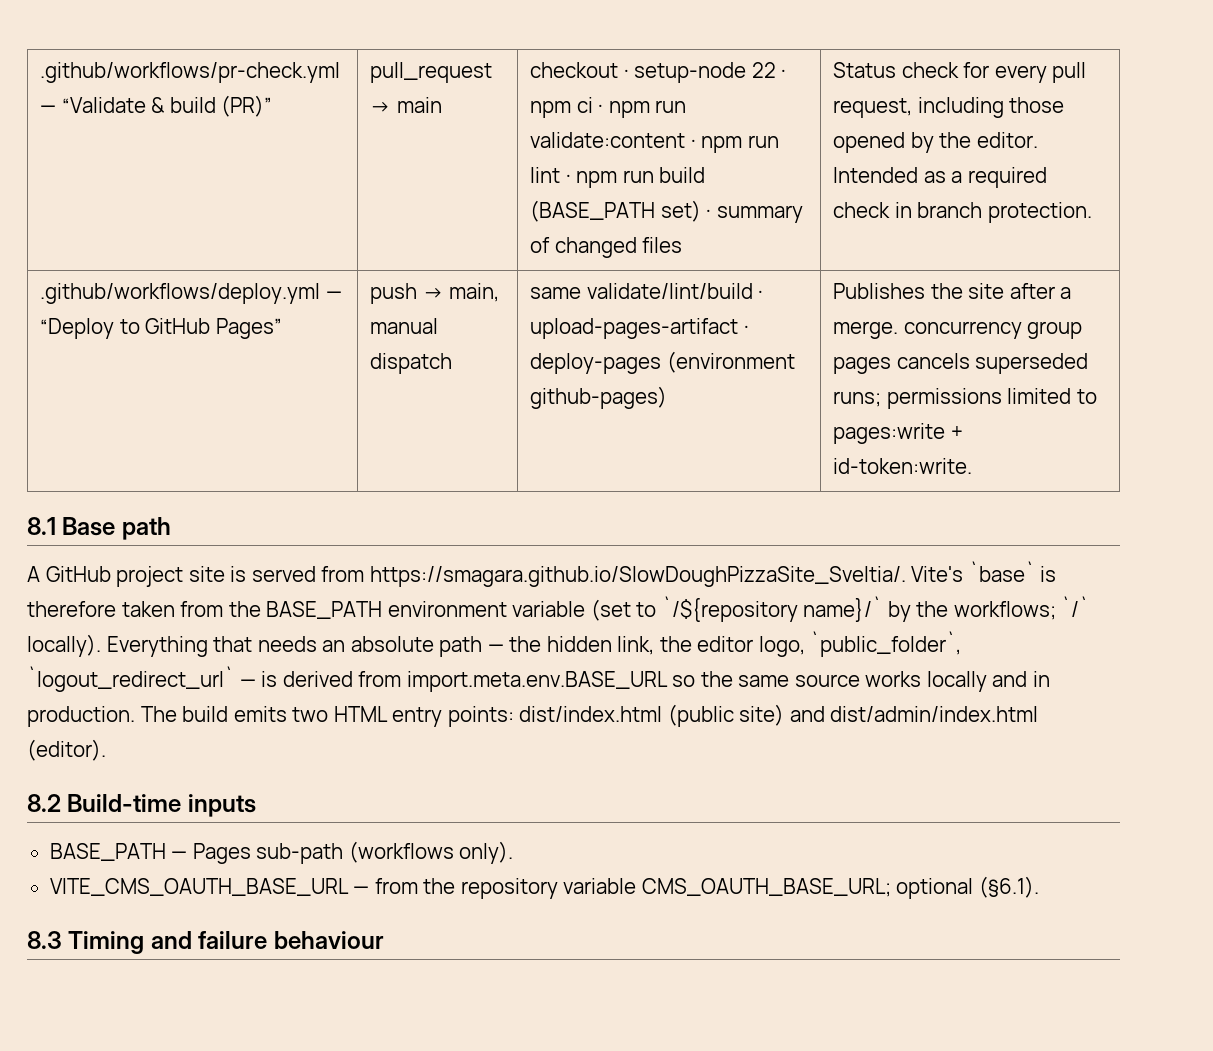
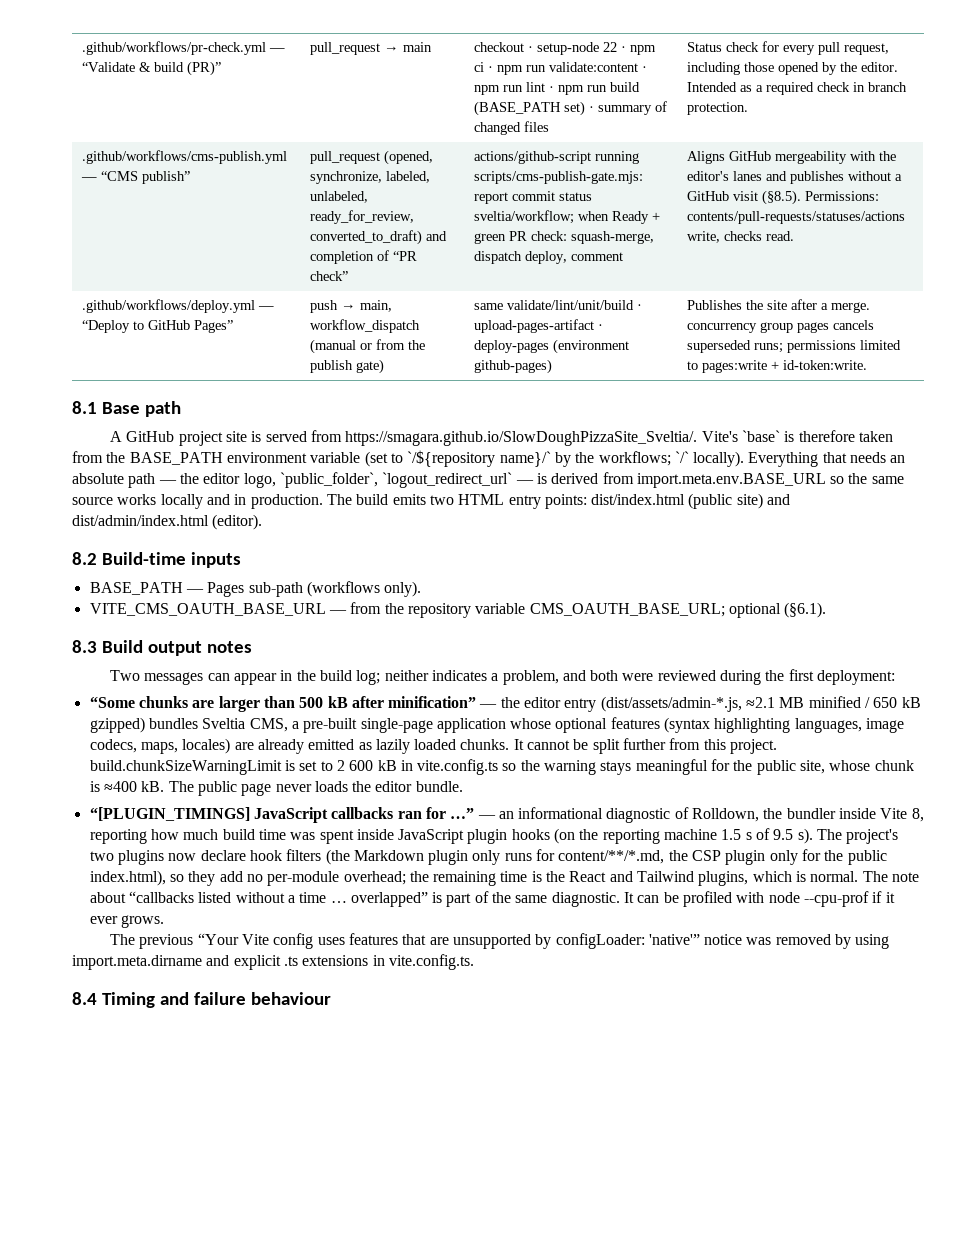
(1092, 212) none -> [82,150,288,164] [81,171,191,184] [310,150,434,165] [310,171,431,184] [310,191,369,203] [310,210,415,224] [310,230,448,245] [310,250,418,264] [310,271,349,281] [474,151,640,164] [474,171,644,184] [474,191,593,204] [474,210,661,224] [474,231,655,244] [474,251,624,264] [687,151,897,164] [687,171,903,184] [687,190,880,205] [687,211,906,224] [687,231,795,243] // .github/workflows/cms-publish.yml — “CMS publish” | pull_request (opened, synchronize, labeled, unlabeled, ready_for_review, converted_to_draft) and completion of “PR check” | actions/github-script running scripts/cms-publish-gate.mjs: report commit status sveltia/workflow; when Ready + green PR check: squash-merge, dispatch deploy, comment | Aligns GitHub mergeability with the editor's lanes and publishes without a GitHub visit (§8.5). Permissions: contents/pull-requests/statuses/actions write, checks read.
[369,318,438,334] [369,353,452,374] [529,283,753,299] manual dispatch | same validate/lint/build -> [310,319,421,333] [310,339,426,354] [310,359,385,374] [474,300,635,310] workflow_dispatch (manual or from the publish gate) | same validate/lint/unit/build
[546,636,692,655] hidden link, the -> (199, 478) none
(62, 940) none -> [101,640,252,656] [110,669,896,685] [89,696,921,712] [89,717,905,733] [89,738,778,754] [89,759,914,775] [89,781,463,796] [89,807,924,823] [89,828,899,844] [89,849,887,865] [89,870,920,886] [89,891,895,907] [89,915,164,928] [110,933,890,949] [72,954,474,970] [72,992,97,1005] Build output notes // Two messages can appear in the build log; neither indicates a problem, and both were reviewed during the first deployment: // “Some chunks are larger than 500 kB after minification” — the editor entry (dist/assets/admin-*.js, ≈2.1 MB minified / 650 kB gzipped) bundles Sveltia CMS, a pre-built single-page application whose optional features (syntax highlighting languages, image codecs, maps, locales) are already emitted as lazily loaded chunks. It cannot be split further from this project. build.chunkSizeWarningLimit is set to 2 600 kB in vite.config.ts so the warning stays meaningful for the public site, whose chunk is ≈400 kB. The public page never loads the editor bundle. // “[PLUGIN_TIMINGS] JavaScript callbacks ran for …” — an informational diagnostic of Rolldown, the bundler inside Vite 8, reporting how much build time was spent inside JavaScript plugin hooks (on the reporting machine 1.5 s of 9.5 s). The project's two plugins now declare hook filters (the Markdown plugin only runs for content/**/*.md, the CSP plugin only for the public index.html), so they add no per-module overhead; the remaining time is the React and Tailwind plugins, which is normal. The note about “callbacks listed without a time … overlapped” is part of the same diagnostic. It can be profiled with node --cpu-prof if it ever grows. // The previous “Your Vite config uses features that are unsupported by configLoader: 'native'” notice was removed by using import.meta.dirname and explicit .ts extensions in vite.config.ts. // 8.4

